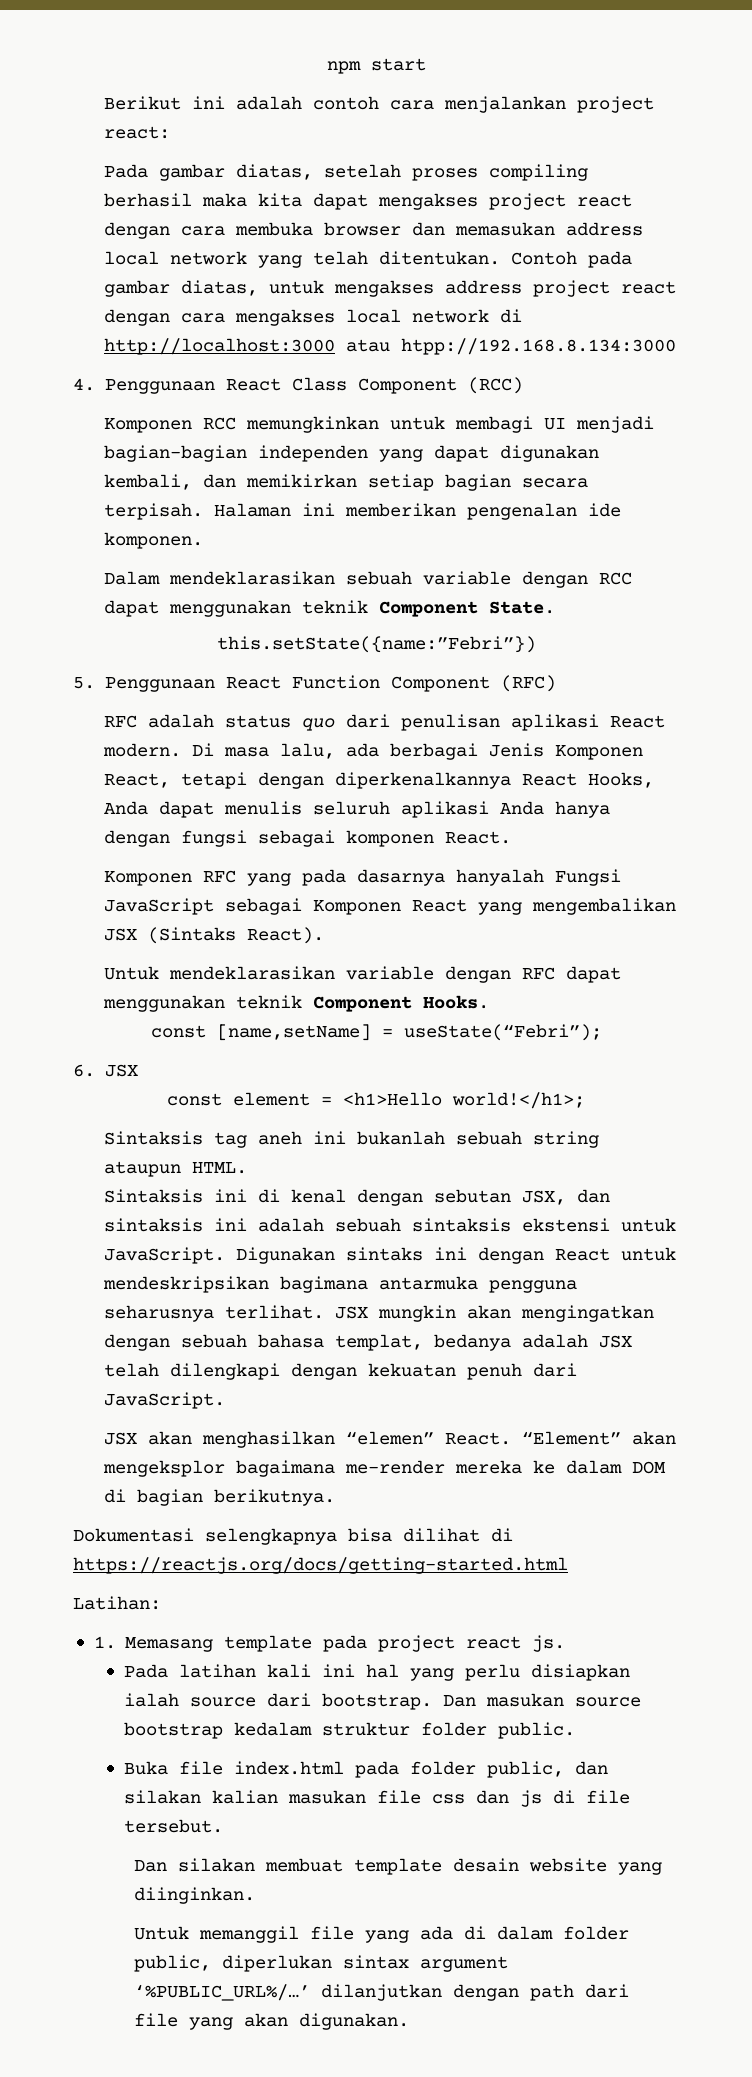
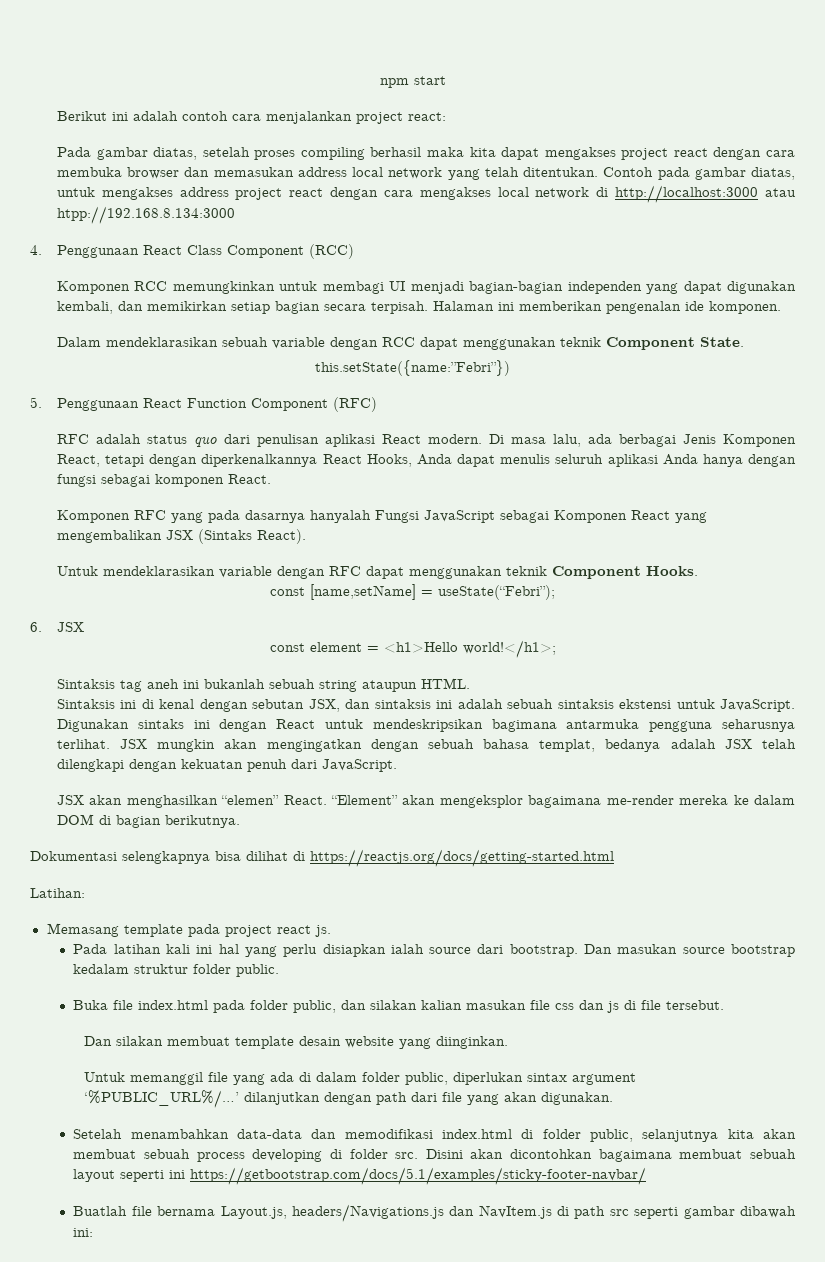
[93,1636,116,1649] 1. -> (85, 893) none
(410, 2021) none -> [73,1129,797,1142] [73,1149,797,1162] [73,1167,647,1185] [73,1204,797,1222] [73,1228,94,1237] // Setelah menambahkan data-data dan memodifikasi index.html di folder public, selanjutnya kita akan membuat sebuah process developing di folder src. Disini akan dicontohkan bagaimana membuat sebuah layout seperti ini https://getbootstrap.com/docs/5.1/examples/sticky-footer-navbar/ // Buatlah file bernama Layout.js, headers/Navigations.js dan NavItem.js di path src seperti gambar dibawah ini:

